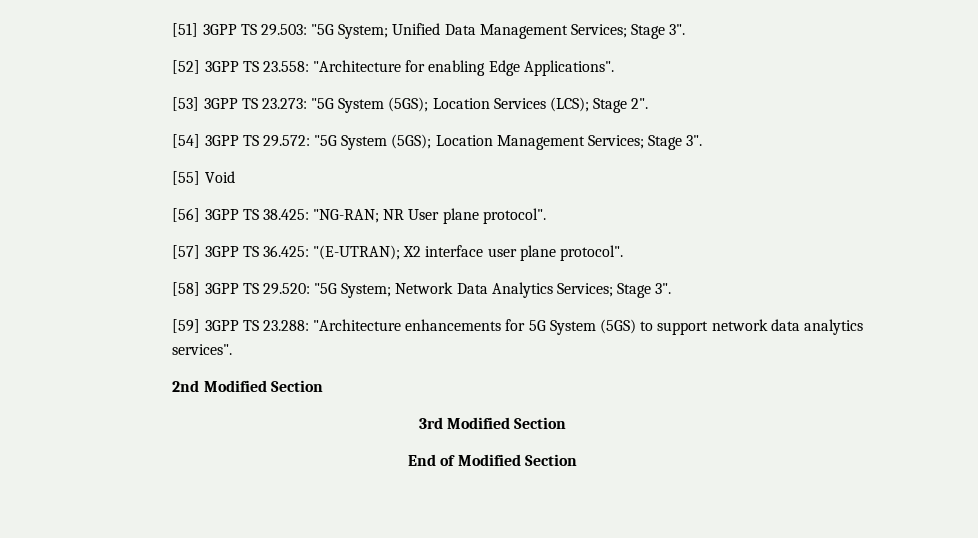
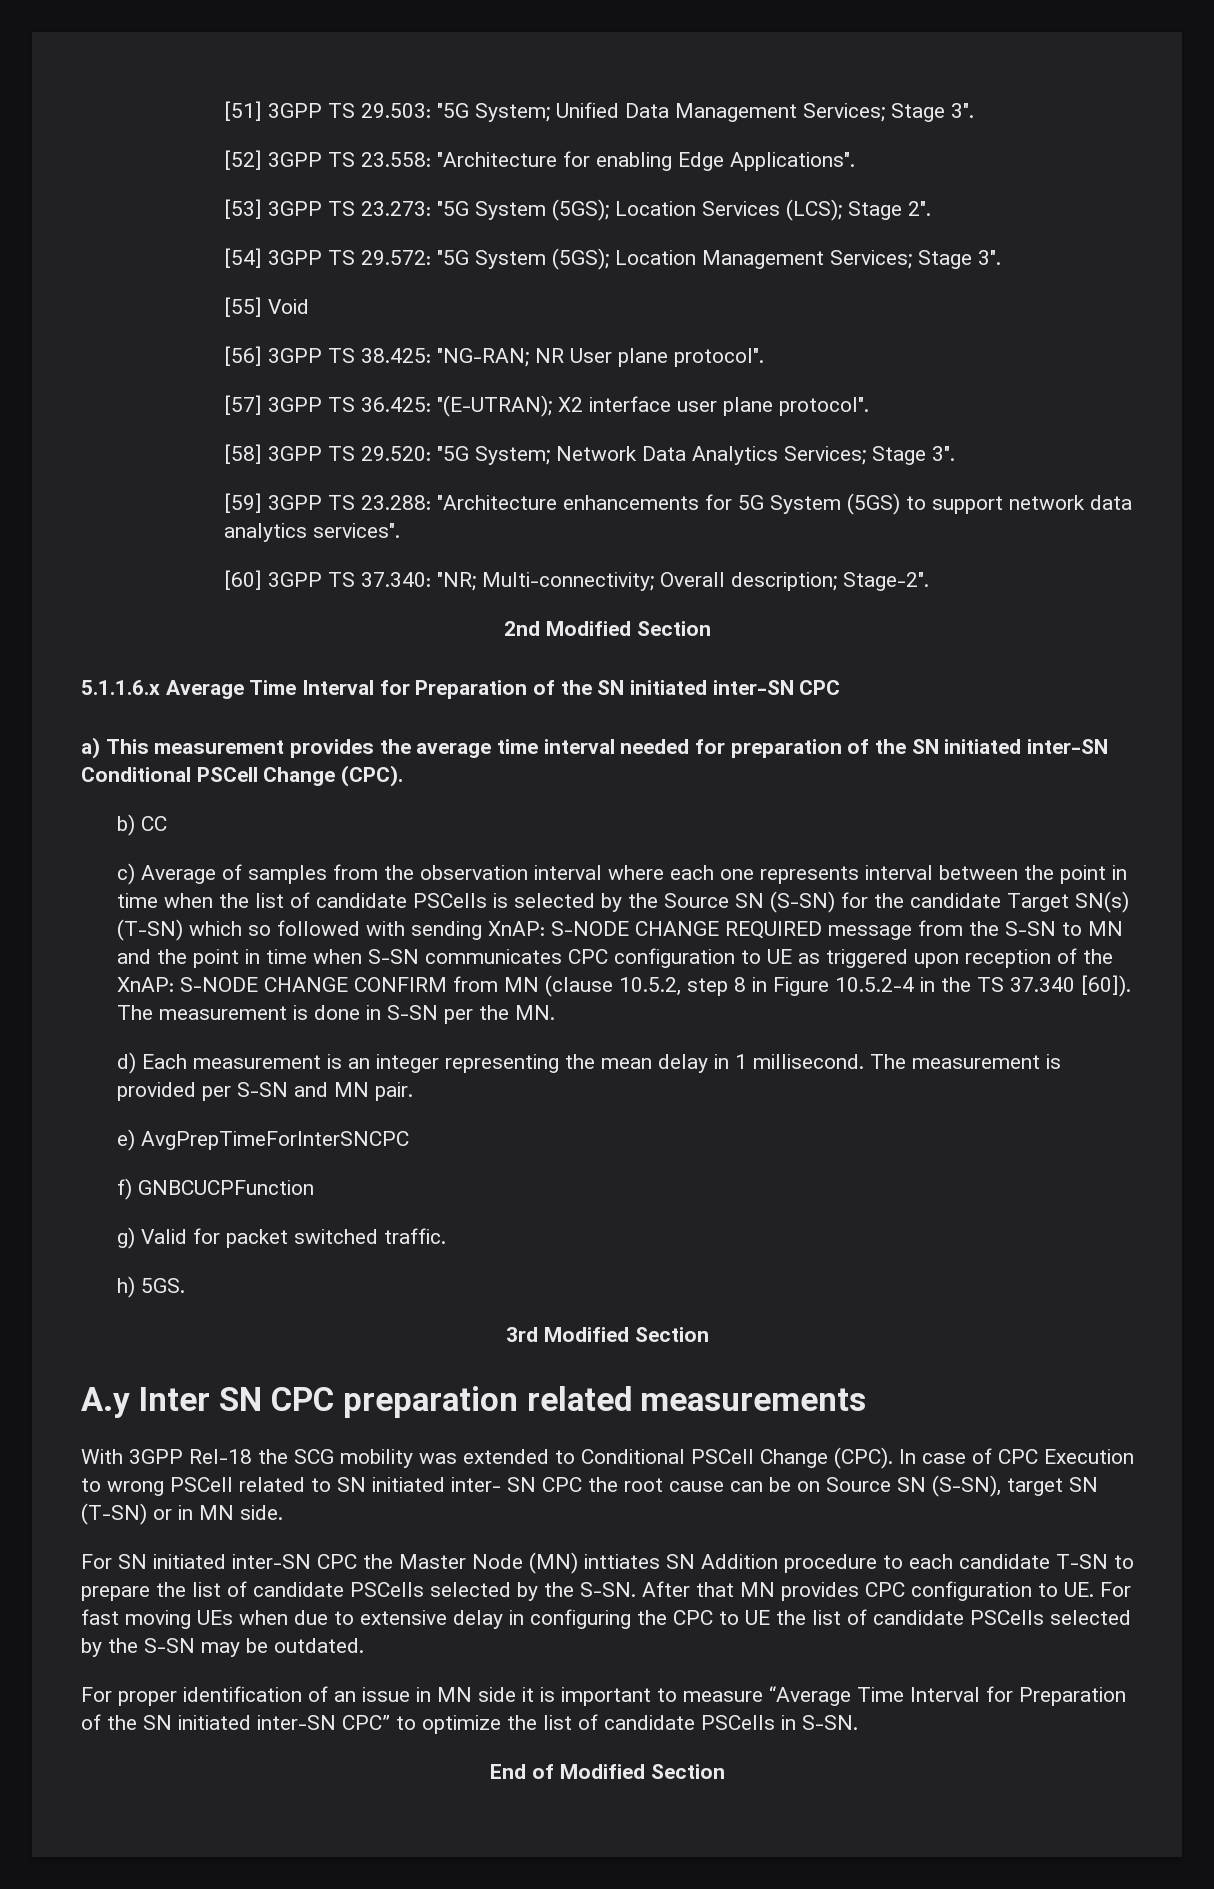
[172,380,323,392] [418,417,567,429] 2nd Modified Section // 3rd Modified Section -> [223,570,929,591] [504,621,711,636] [81,680,841,699] [81,737,1109,759] [81,765,404,787] [116,814,167,836] [116,863,1127,885] [116,891,1129,913] [116,919,1123,941] [116,948,1113,968] [116,975,1131,997] [116,1005,555,1024] [116,1052,1061,1074] [116,1082,413,1101] [116,1129,409,1151] [116,1178,314,1200] [116,1227,446,1249] [116,1276,185,1298] [506,1327,709,1342] [81,1386,867,1418] [81,1447,1134,1469] [81,1475,1098,1497] [81,1503,283,1525] [81,1552,1134,1574] [81,1581,1131,1601] [81,1609,1131,1629] [81,1638,364,1657] [81,1686,1126,1706] [81,1714,858,1734] [60] 3GPP TS 37.340: "NR; Multi-connectivity; Overall description; Stage-2". // 2nd Modified Section // 5.1.1.6.x Average Time Interval for Preparation of the SN initiated inter-SN CPC // a) This measurement provides the average time interval needed for preparation of the SN initiated inter-SN Conditional PSCell Change (CPC). // b) CC // c) Average of samples from the observation interval where each one represents interval between the point in time when the list of candidate PSCells is selected by the Source SN (S-SN) for the candidate Target SN(s) (T-SN) which so followed with sending XnAP: S-NODE CHANGE REQUIRED message from the S-SN to MN and the point in time when S-SN communicates CPC configuration to UE as triggered upon reception of the XnAP: S-NODE CHANGE CONFIRM from MN (clause 10.5.2, step 8 in Figure 10.5.2-4 in the TS 37.340 [60]). The measurement is done in S-SN per the MN. // d) Each measurement is an integer representing the mean delay in 1 millisecond. The measurement is provided per S-SN and MN pair. // e) AvgPrepTimeForInterSNCPC // f) GNBCUCPFunction // g) Valid for packet switched traffic. // h) 5GS. // 3rd Modified Section // A.y Inter SN CPC preparation related measurements // With 3GPP Rel-18 the SCG mobility was extended to Conditional PSCell Change (CPC). In case of CPC Execution to wrong PSCell related to SN initiated inter- SN CPC the root cause can be on Source SN (S-SN), target SN (T-SN) or in MN side. // For SN initiated inter-SN CPC the Master Node (MN) inttiates SN Addition procedure to each candidate T-SN to prepare the list of candidate PSCells selected by the S-SN. After that MN provides CPC configuration to UE. For fast moving UEs when due to extensive delay in configuring the CPC to UE the list of candidate PSCells selected by the S-SN may be outdated. // For proper identification of an issue in MN side it is important to measure “Average Time Interval for Preparation of the SN initiated inter-SN CPC” to optimize the list of candidate PSCells in S-SN.

